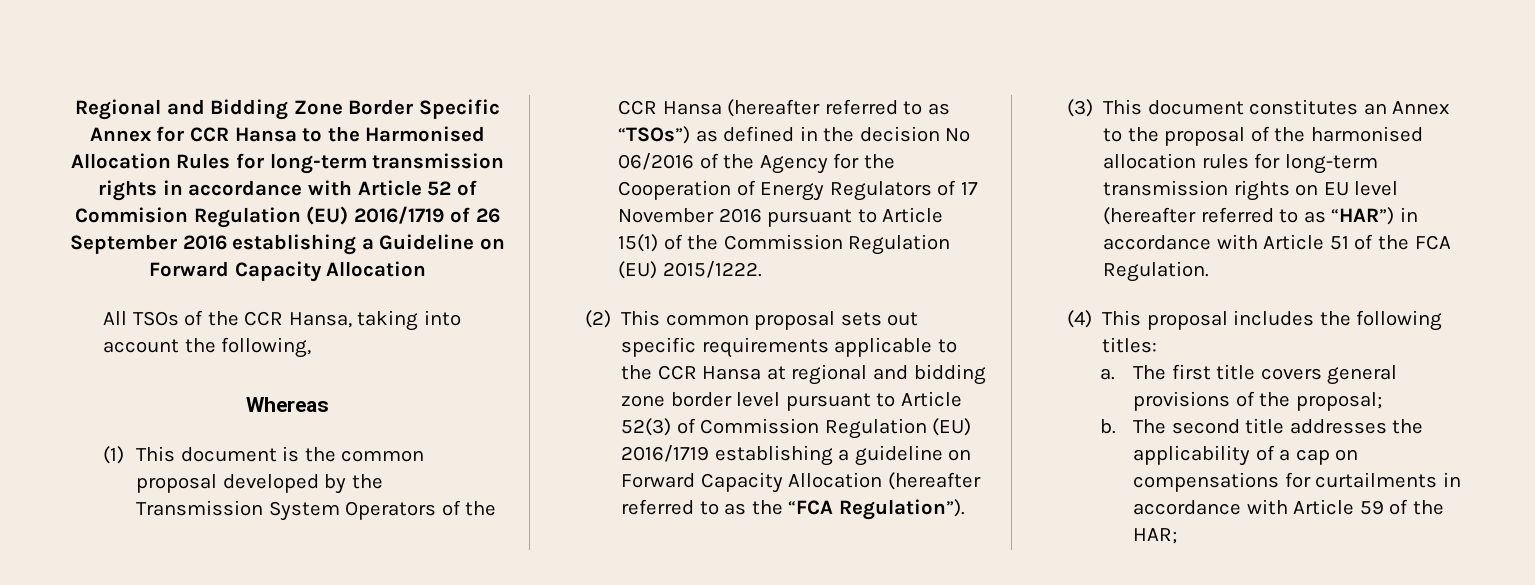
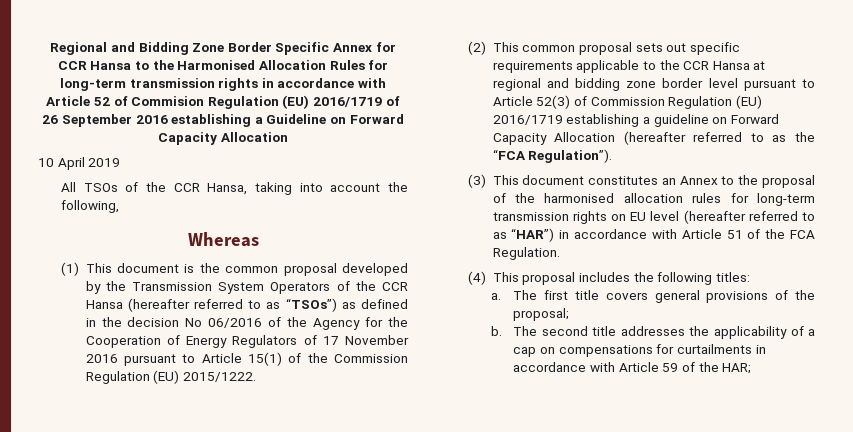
(427, 269) none -> [38,157,121,170] // 10 April 2019

